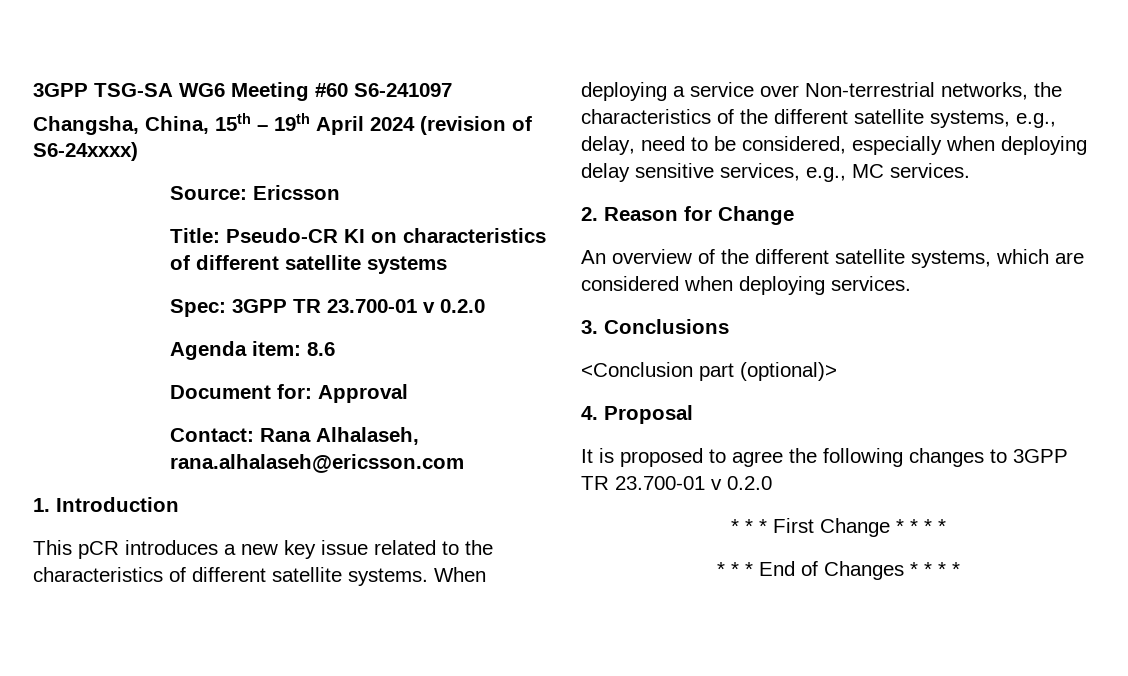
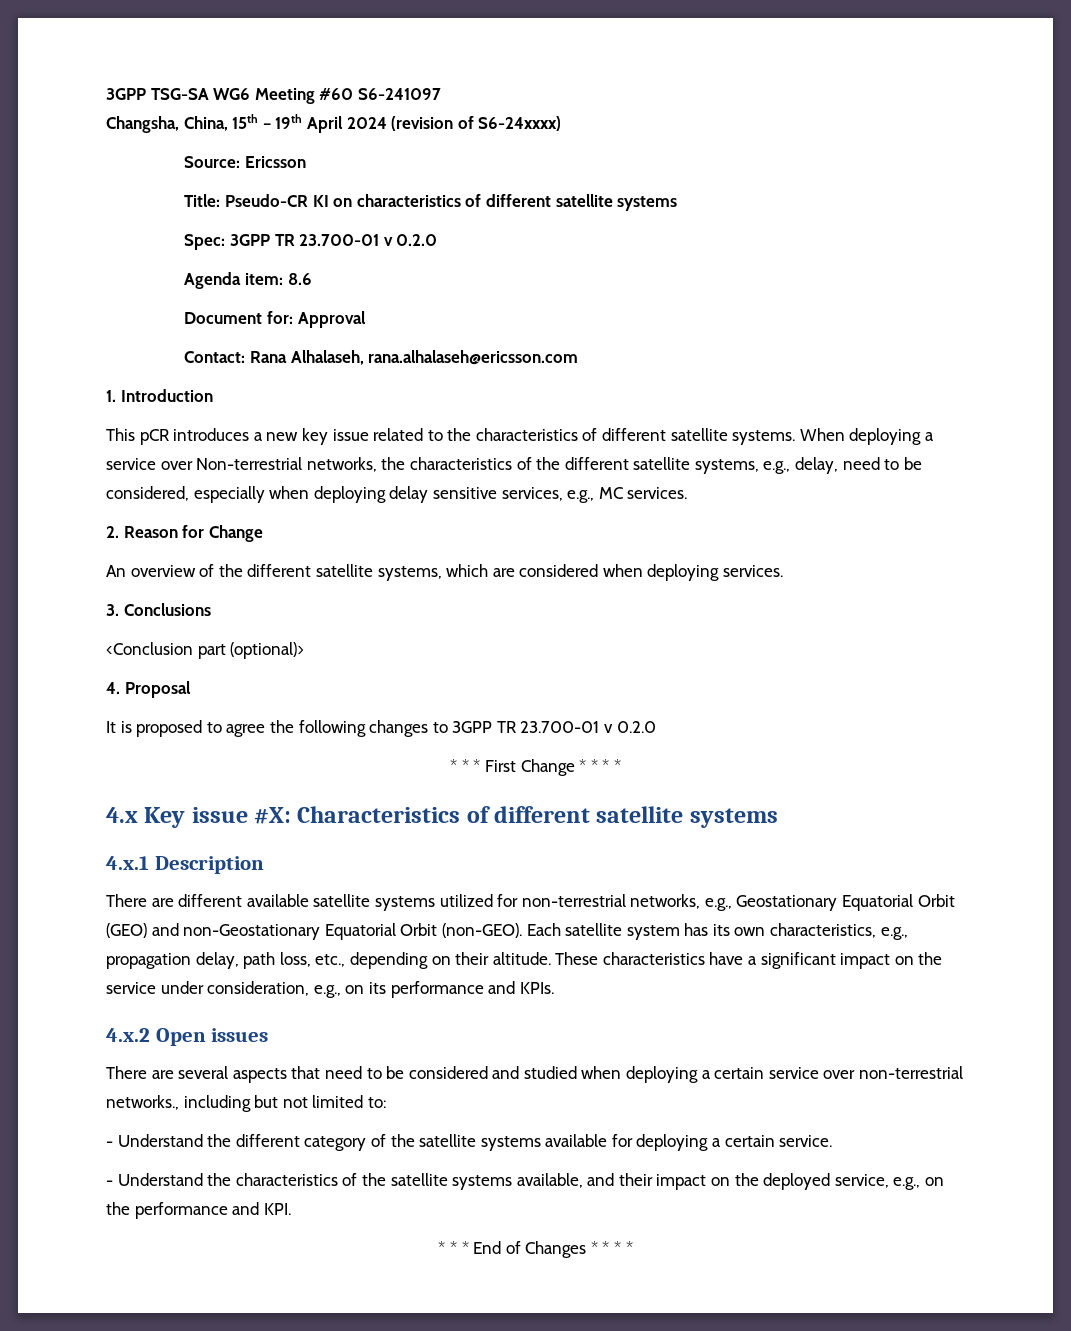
(946, 526) none -> [106,806,778,828] [106,856,264,874] [106,894,955,911] [106,923,908,940] [106,952,943,969] [106,981,554,998] [106,1028,269,1046] [106,1066,964,1083] [106,1095,386,1112] [106,1134,833,1151] [106,1173,945,1190] [106,1202,291,1219] // 4.x Key issue #X: Characteristics of different satellite systems // 4.x.1 Description // There are different available satellite systems utilized for non-terrestrial networks, e.g., Geostationary Equatorial Orbit (GEO) and non-Geostationary Equatorial Orbit (non-GEO). Each satellite system has its own characteristics, e.g., propagation delay, path loss, etc., depending on their altitude. These characteristics have a significant impact on the service under consideration, e.g., on its performance and KPIs. // 4.x.2 Open issues // There are several aspects that need to be considered and studied when deploying a certain service over non-terrestrial networks., including but not limited to: // - Understand the different category of the satellite systems available for deploying a certain service. // - Understand the characteristics of the satellite systems available, and their impact on the deployed service, e.g., on the performance and KPI.

